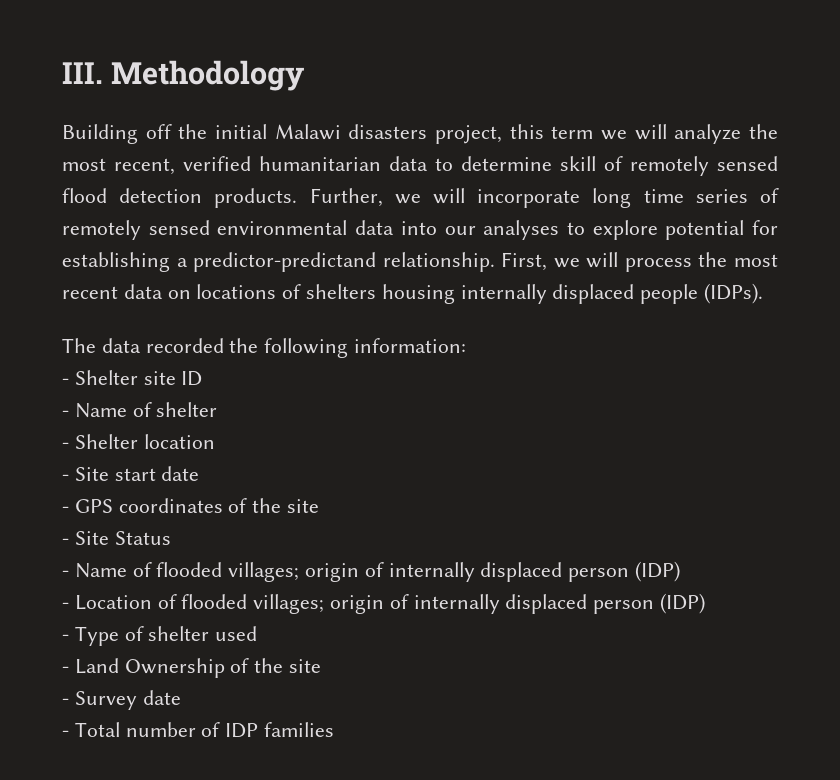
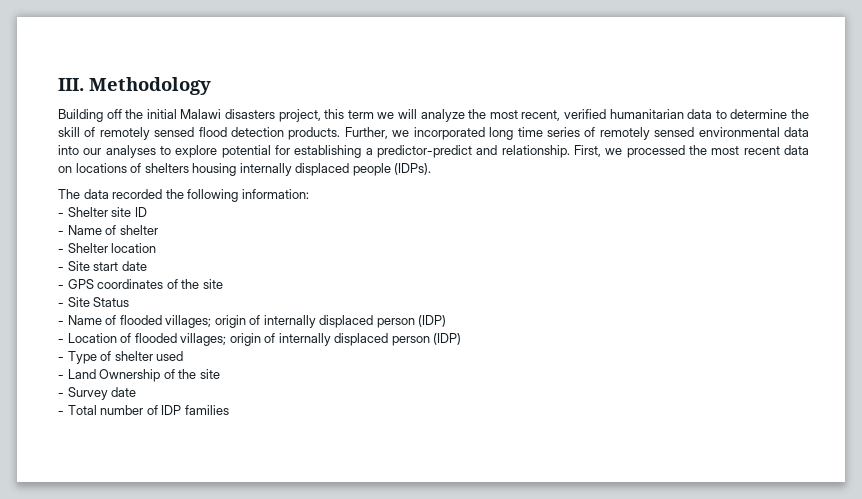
(552, 163) none -> [791,109,810,119] the
[432,188,581,208] will incorporate -> [413,127,485,140] incorporated
[193,252,377,272] predictor-predictand -> [377,145,498,158] predictor-predict and
[586,252,692,272] will process -> [626,145,685,158] processed

